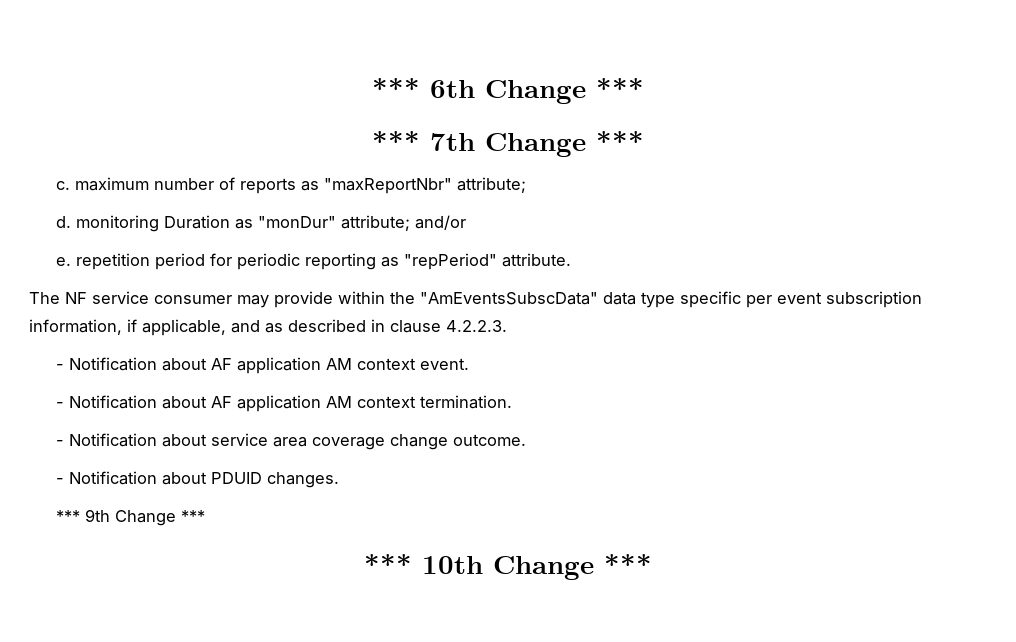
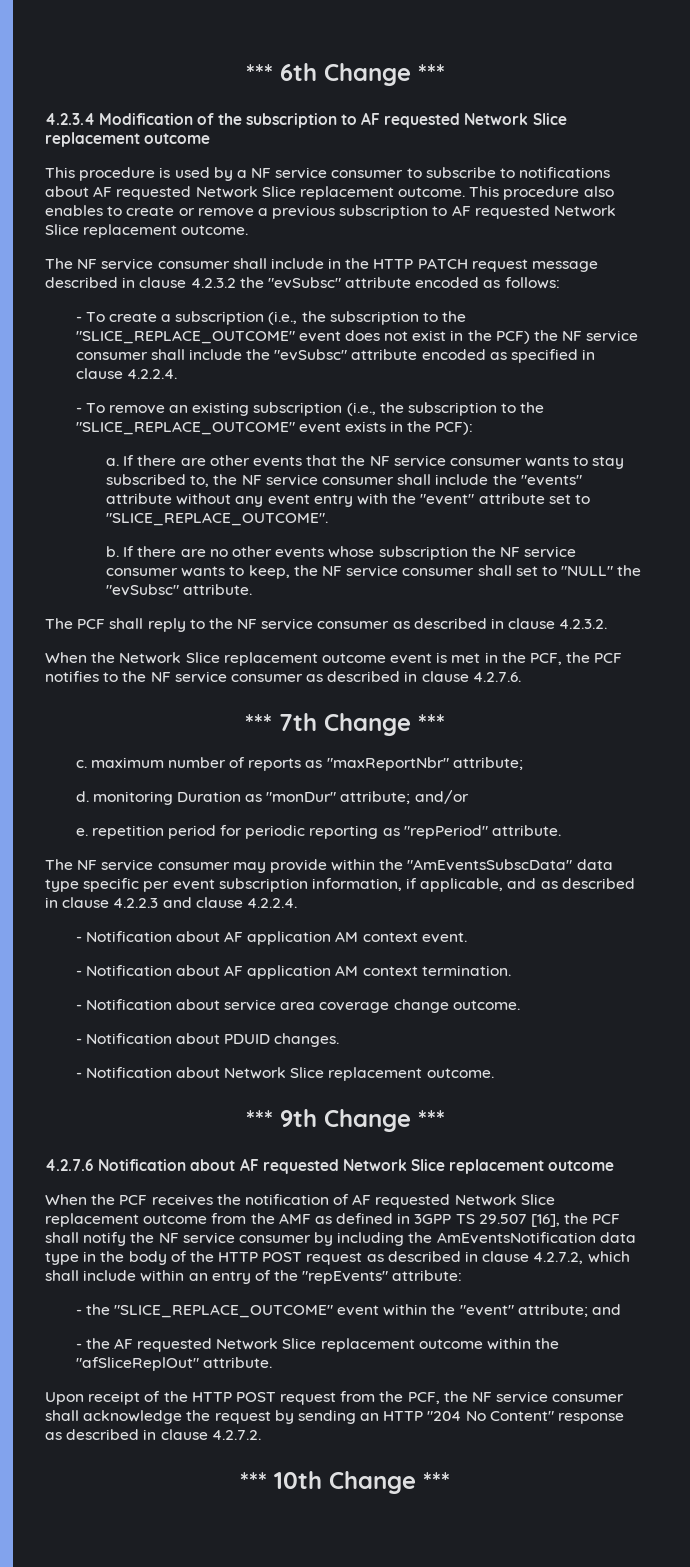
(644, 88) none -> [45,112,567,128] [45,132,211,147] [45,167,611,181] [45,186,614,200] [45,205,617,219] [45,224,249,238] [45,258,599,272] [45,277,560,289] [75,311,467,325] [75,330,639,344] [75,349,596,363] [75,368,177,379] [75,402,545,416] [75,421,474,435] [106,455,625,469] [106,474,582,487] [106,493,590,507] [106,512,329,526] [106,546,577,560] [106,565,642,579] [106,584,253,596] [45,618,608,632] [45,652,623,666] [45,671,521,683] // 4.2.3.4 Modification of the subscription to AF requested Network Slice replacement outcome // This procedure is used by a NF service consumer to subscribe to notifications about AF requested Network Slice replacement outcome. This procedure also enables to create or remove a previous subscription to AF requested Network Slice replacement outcome. // The NF service consumer shall include in the HTTP PATCH request message described in clause 4.2.3.2 the "evSubsc" attribute encoded as follows: // - To create a subscription (i.e., the subscription to the "SLICE_REPLACE_OUTCOME" event does not exist in the PCF) the NF service consumer shall include the "evSubsc" attribute encoded as specified in clause 4.2.2.4. // - To remove an existing subscription (i.e., the subscription to the "SLICE_REPLACE_OUTCOME" event exists in the PCF): // a. If there are other events that the NF service consumer wants to stay subscribed to, the NF service consumer shall include the "events" attribute without any event entry with the "event" attribute set to "SLICE_REPLACE_OUTCOME". // b. If there are no other events whose subscription the NF service consumer wants to keep, the NF service consumer shall set to "NULL" the "evSubsc" attribute. // The PCF shall reply to the NF service consumer as described in clause 4.2.3.2. // When the Network Slice replacement outcome event is met in the PCF, the PCF notifies to the NF service consumer as described in clause 4.2.7.6.
[446,320,507,332] 4.2.2.3. -> [113,897,297,908] 4.2.2.3 and clause 4.2.2.4.
[56,509,206,526] *** 9th Change *** -> [75,1067,494,1081] [245,1109,445,1132] [45,1158,615,1174] [45,1194,555,1208] [45,1213,621,1227] [45,1232,636,1246] [45,1251,630,1265] [45,1270,463,1284] [75,1304,622,1318] [75,1338,560,1352] [75,1357,272,1371] [45,1391,625,1405] [45,1410,625,1424] [45,1429,261,1440] - Notification about Network Slice replacement outcome. // *** 9th Change *** // 4.2.7.6 Notification about AF requested Network Slice replacement outcome // When the PCF receives the notification of AF requested Network Slice replacement outcome from the AMF as defined in 3GPP TS 29.507 [16], the PCF shall notify the NF service consumer by including the AmEventsNotification data type in the body of the HTTP POST request as described in clause 4.2.7.2, which shall include within an entry of the "repEvents" attribute: // - the "SLICE_REPLACE_OUTCOME" event within the "event" attribute; and // - the AF requested Network Slice replacement outcome within the "afSliceReplOut" attribute. // Upon receipt of the HTTP POST request from the PCF, the NF service consumer shall acknowledge the request by sending an HTTP "204 No Content" response as described in clause 4.2.7.2.

